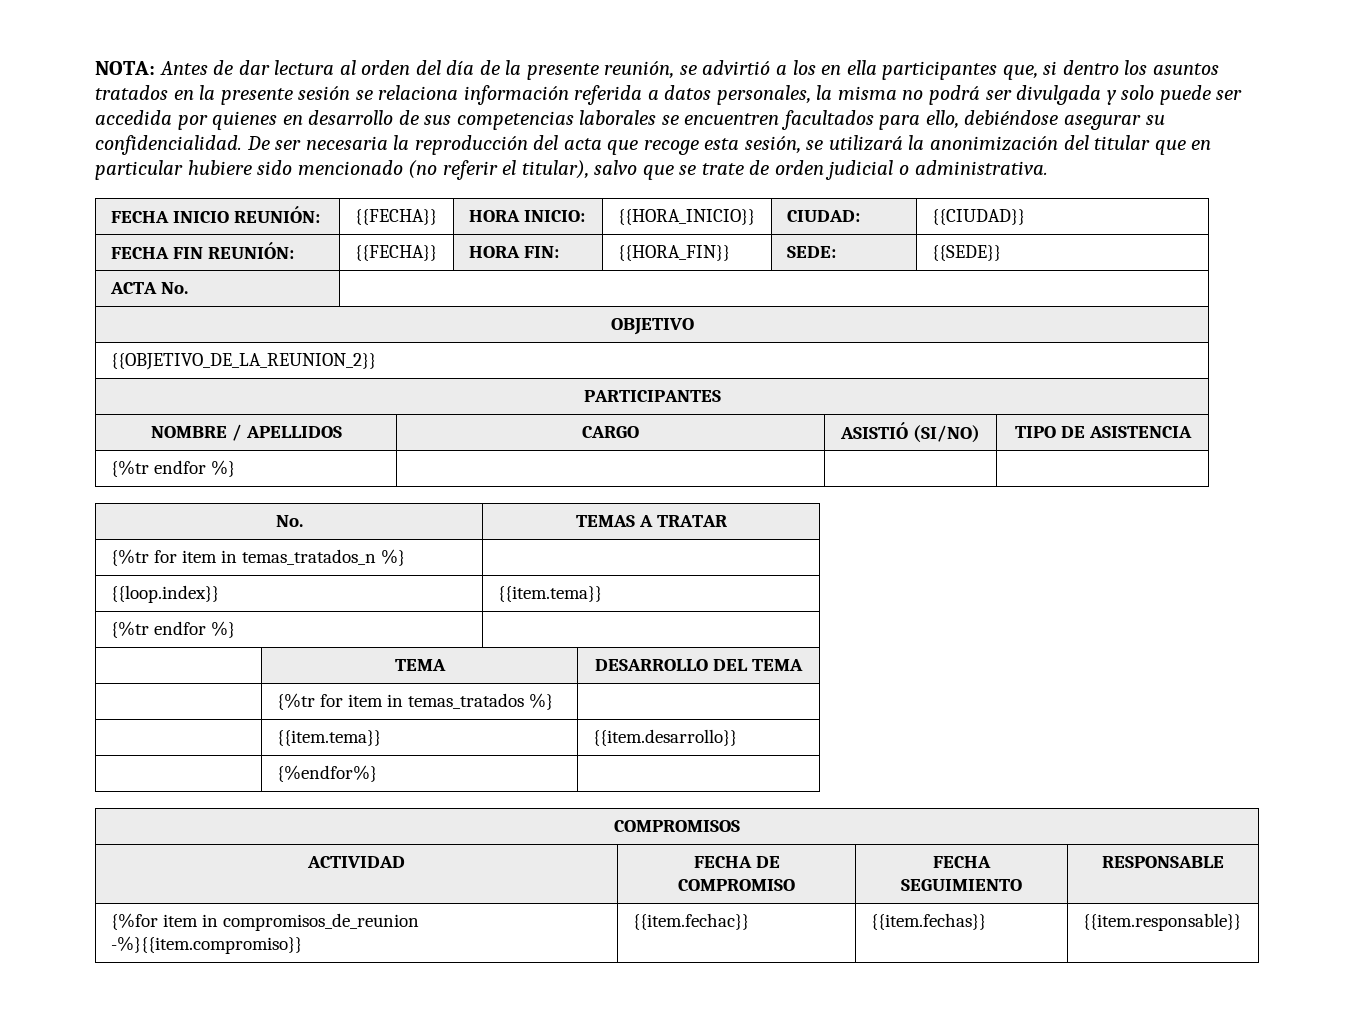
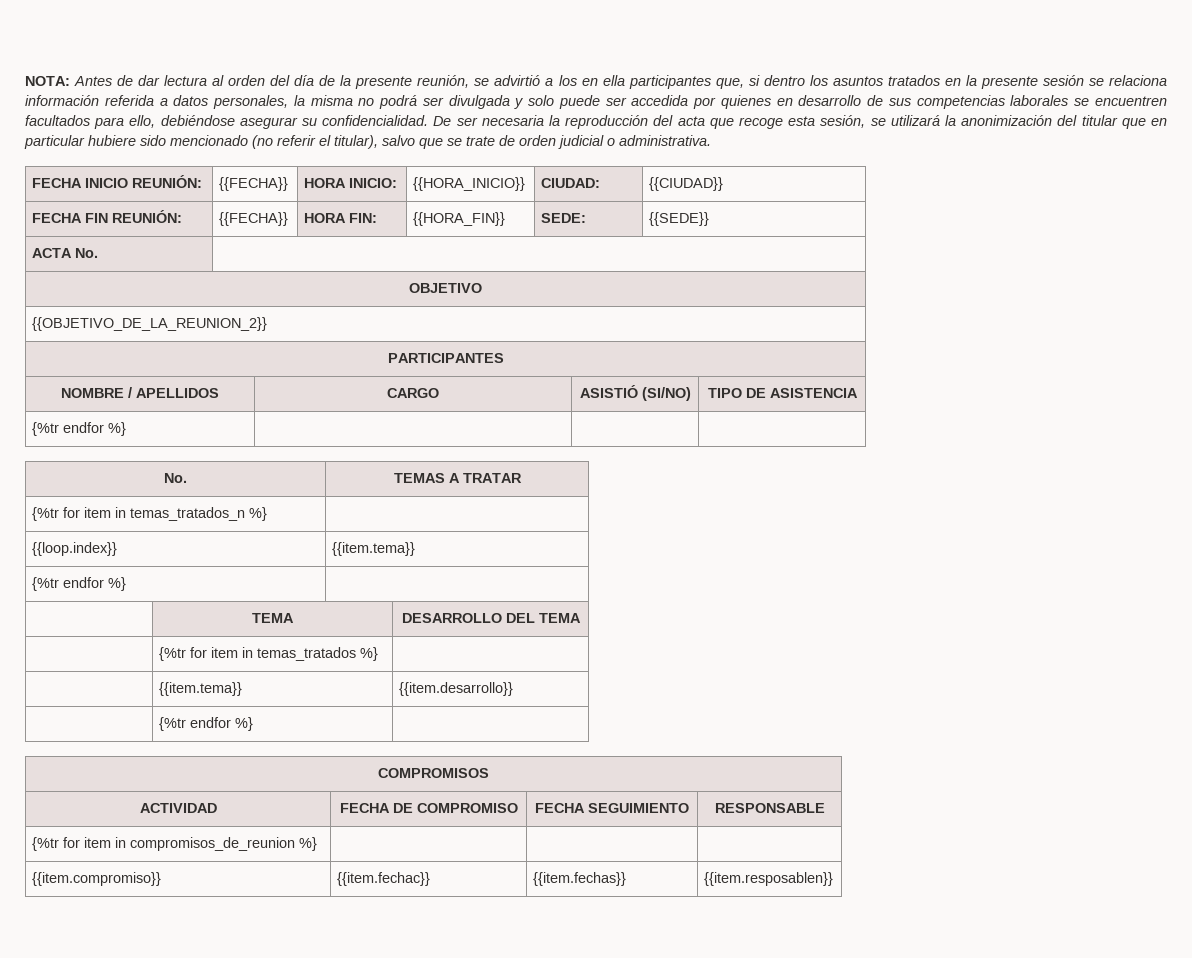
[276,765,377,782] {%endfor%} -> [159,717,254,731] {%tr endfor %}
[110,913,158,930] {%for -> [32,837,81,851] {%tr for
[110,936,302,954] -%}{{item.compromiso}} -> [299,837,318,851] [32,872,162,886] %} | | | // {{item.compromiso}}
[1082,913,1241,931] {{item.responsable}} -> [704,872,834,886] {{item.resposablen}}

